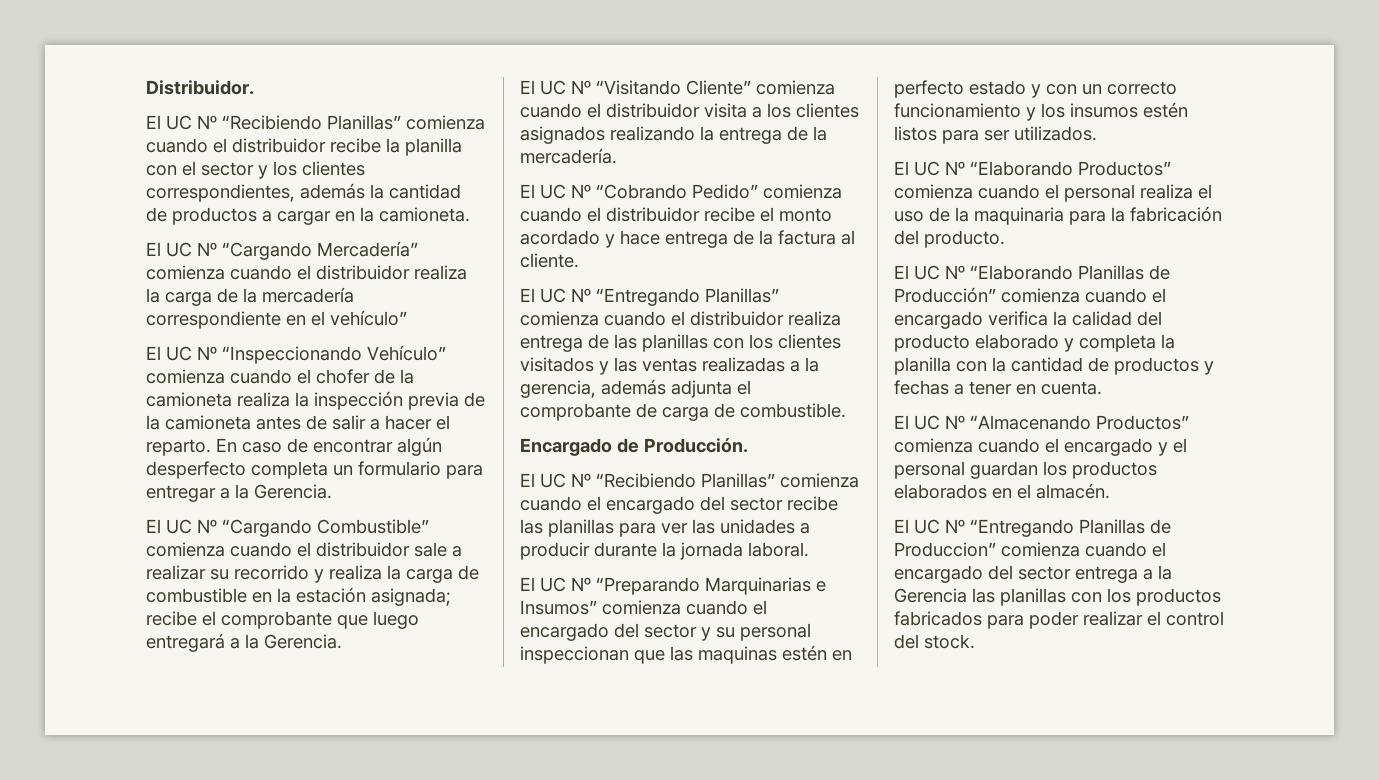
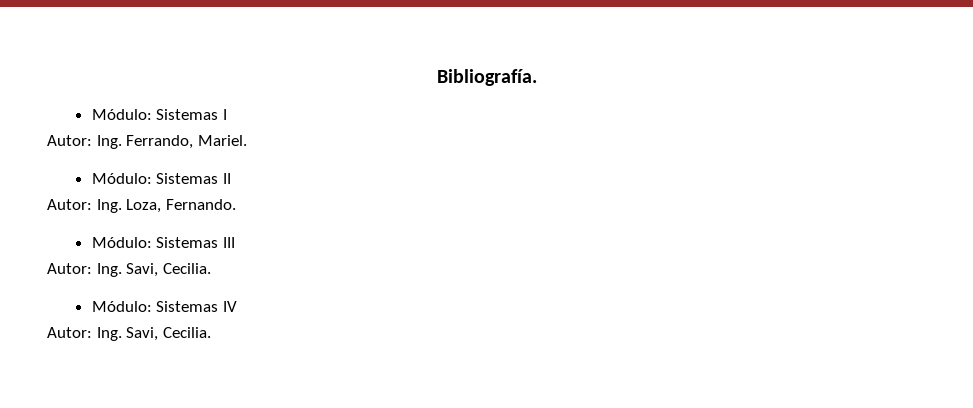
[146,80,254,95] [146,115,485,130] [146,138,462,156] [146,161,365,179] [146,183,461,202] [146,207,470,225] [146,241,418,260] [146,265,467,280] [146,287,354,306] [146,310,407,329] [146,345,446,364] [146,369,414,384] [146,391,485,410] [146,415,450,430] [146,437,442,456] [146,461,483,479] [146,484,332,502] [146,519,429,537] [146,542,462,557] [146,565,479,583] [146,587,451,606] [146,611,419,629] [146,633,342,652] [520,80,835,95] [520,103,859,118] [520,126,827,144] [520,148,617,164] [520,184,842,199] [520,207,832,222] [520,230,855,248] [520,253,579,268] [520,288,779,306] [520,311,841,326] [520,334,841,352] [520,357,819,375] [520,379,751,398] [520,403,846,421] [520,438,748,456] [520,473,859,488] [520,496,838,514] [520,519,810,537] [520,542,809,560] [520,577,826,595] [520,600,767,615] [520,623,811,641] [520,645,852,664] [894,80,1177,98] [894,102,1188,121] [894,126,1097,144] [894,161,1171,176] [894,184,1212,202] [894,206,1222,225] [894,230,1005,248] [894,265,1170,280] [894,287,1166,303] [894,311,1162,329] [894,334,1175,352] [894,357,1214,375] [894,380,1102,395] [894,415,1189,430] [894,438,1187,456] [894,461,1157,479] [894,483,1110,499] [894,519,1171,537] [894,542,1166,557] [894,565,1172,583] [894,588,1221,606] [894,611,1224,629] [894,634,975,649] Distribuidor. // El UC Nº “Recibiendo Planillas” comienza cuando el distribuidor recibe la planilla con el sector y los clientes correspondientes, además la cantidad de productos a cargar en la camioneta. // El UC Nº “Cargando Mercadería” comienza cuando el distribuidor realiza la carga de la mercadería correspondiente en el vehículo” // El UC Nº “Inspeccionando Vehículo” comienza cuando el chofer de la camioneta realiza la inspección previa de la camioneta antes de salir a hacer el reparto. En caso de encontrar algún desperfecto completa un formulario para entregar a la Gerencia. // El UC Nº “Cargando Combustible” comienza cuando el distribuidor sale a realizar su recorrido y realiza la carga de combustible en la estación asignada; recibe el comprobante que luego entregará a la Gerencia. // El UC Nº “Visitando Cliente” comienza cuando el distribuidor visita a los clientes asignados realizando la entrega de la mercadería. // El UC Nº “Cobrando Pedido” comienza cuando el distribuidor recibe el monto acordado y hace entrega de la factura al cliente. // El UC Nº “Entregando Planillas” comienza cuando el distribuidor realiza entrega de las planillas con los clientes visitados y las ventas realizadas a la gerencia, además adjunta el comprobante de carga de combustible. // Encargado de Producción. // El UC Nº “Recibiendo Planillas” comienza cuando el encargado del sector recibe las planillas para ver las unidades a producir durante la jornada laboral. // El UC Nº “Preparando Marquinarias e Insumos” comienza cuando el encargado del sector y su personal inspeccionan que las maquinas estén en perfecto estado y con un correcto funcionamiento y los insumos estén listos para ser utilizados. // El UC Nº “Elaborando Productos” comienza cuando el personal realiza el uso de la maquinaria para la fabricación del producto. // El UC Nº “Elaborando Planillas de Producción” comienza cuando el encargado verifica la calidad del producto elaborado y completa la planilla con la cantidad de productos y fechas a tener en cuenta. // El UC Nº “Almacenando Productos” comienza cuando el encargado y el personal guardan los productos elaborados en el almacén. // El UC Nº “Entregando Planillas de Produccion” comienza cuando el encargado del sector entrega a la Gerencia las planillas con los productos fabricados para poder realizar el control del stock. -> [436,69,537,86] [91,109,227,120] [47,135,247,149] [91,173,231,184] [47,199,236,213] [91,237,235,248] [47,263,211,277] [91,301,237,312] [47,327,211,341] Bibliografía. // Módulo: Sistemas I // Autor: Ing. Ferrando, Mariel. // Módulo: Sistemas II // Autor: Ing. Loza, Fernando. // Módulo: Sistemas III // Autor: Ing. Savi, Cecilia. // Módulo: Sistemas IV // Autor: Ing. Savi, Cecilia.

